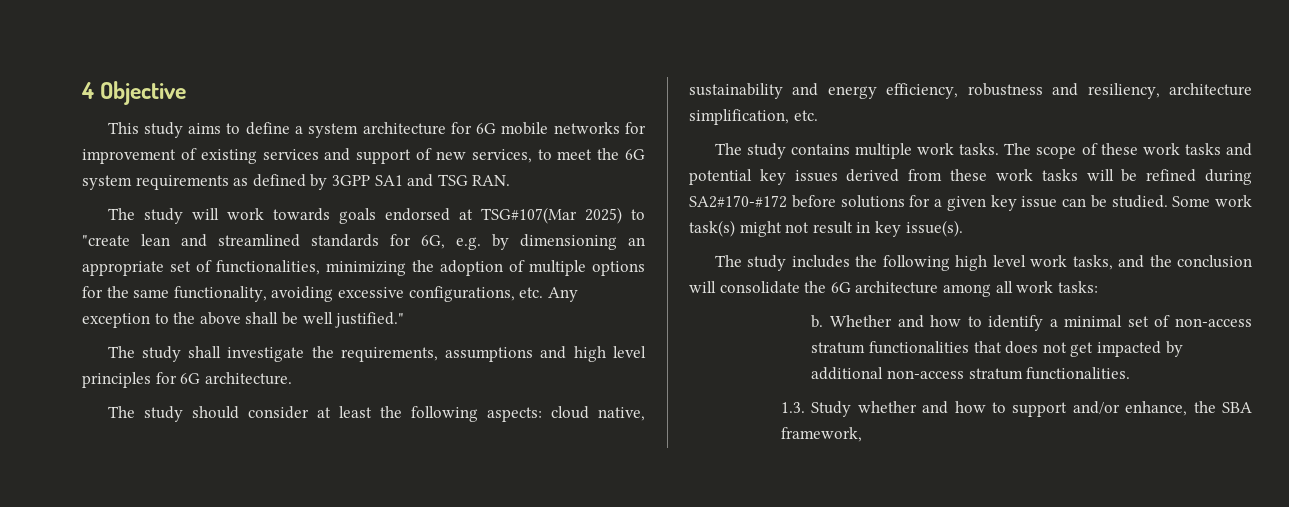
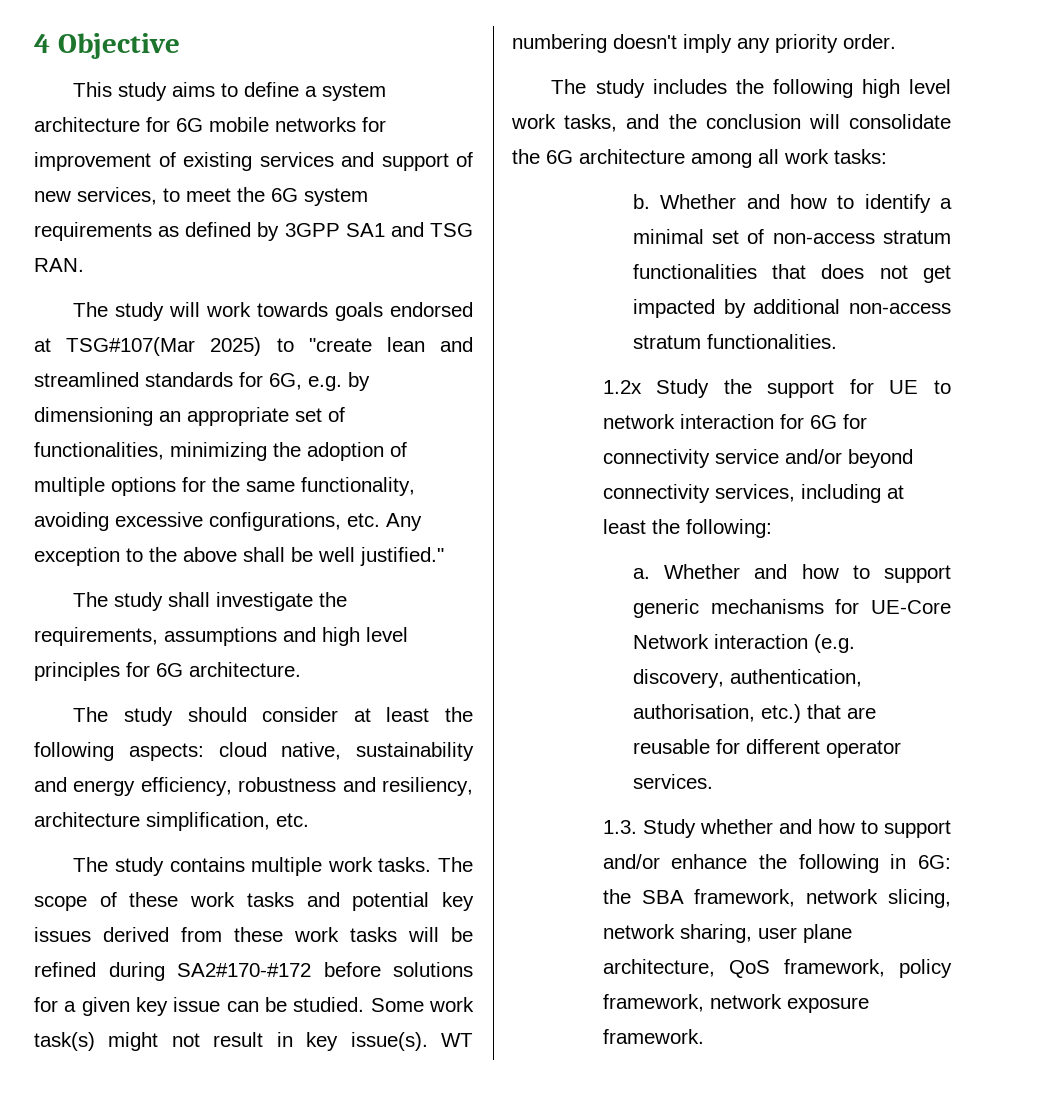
(963, 228) none -> [441,1033,473,1047] [512,34,896,53] WT numbering doesn't imply any priority order.
(1131, 373) none -> [602,379,951,398] [602,414,867,429] [602,449,913,468] [602,484,904,503] [602,519,772,538] [632,564,951,583] [632,599,951,618] [632,634,855,653] [632,669,862,688] [632,704,876,723] [632,739,901,758] [632,774,713,789] // 1.2x Study the support for UE to network interaction for 6G for connectivity service and/or beyond connectivity services, including at least the following: // a. Whether and how to support generic mechanisms for UE-Core Network interaction (e.g. discovery, authentication, authorisation, etc.) that are reusable for different operator services.
[1125,401,1252,416] [780,427,862,442] enhance, the SBA framework, -> [671,854,951,873] [602,889,951,908] [602,924,852,943] [602,959,952,978] [602,994,869,1013] [602,1029,704,1044] enhance the following in 6G: the SBA framework, network slicing, network sharing, user plane architecture, QoS framework, policy framework, network exposure framework.

